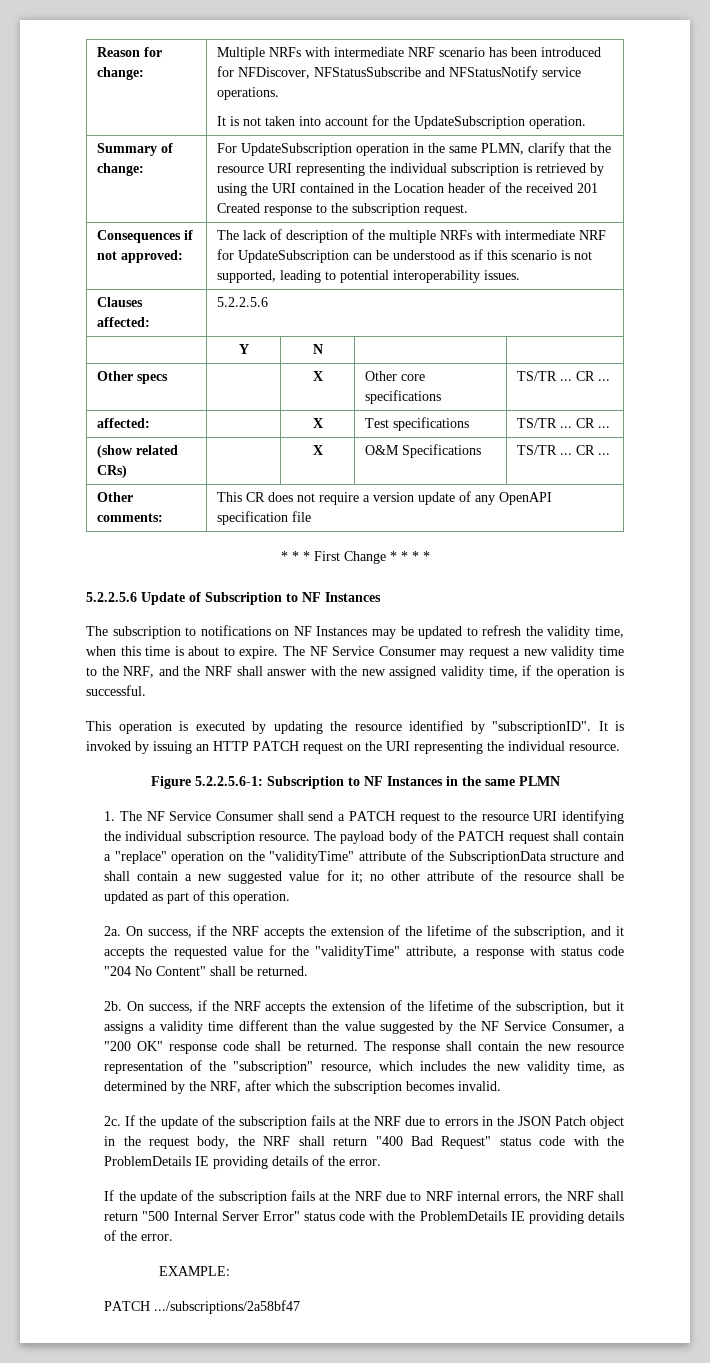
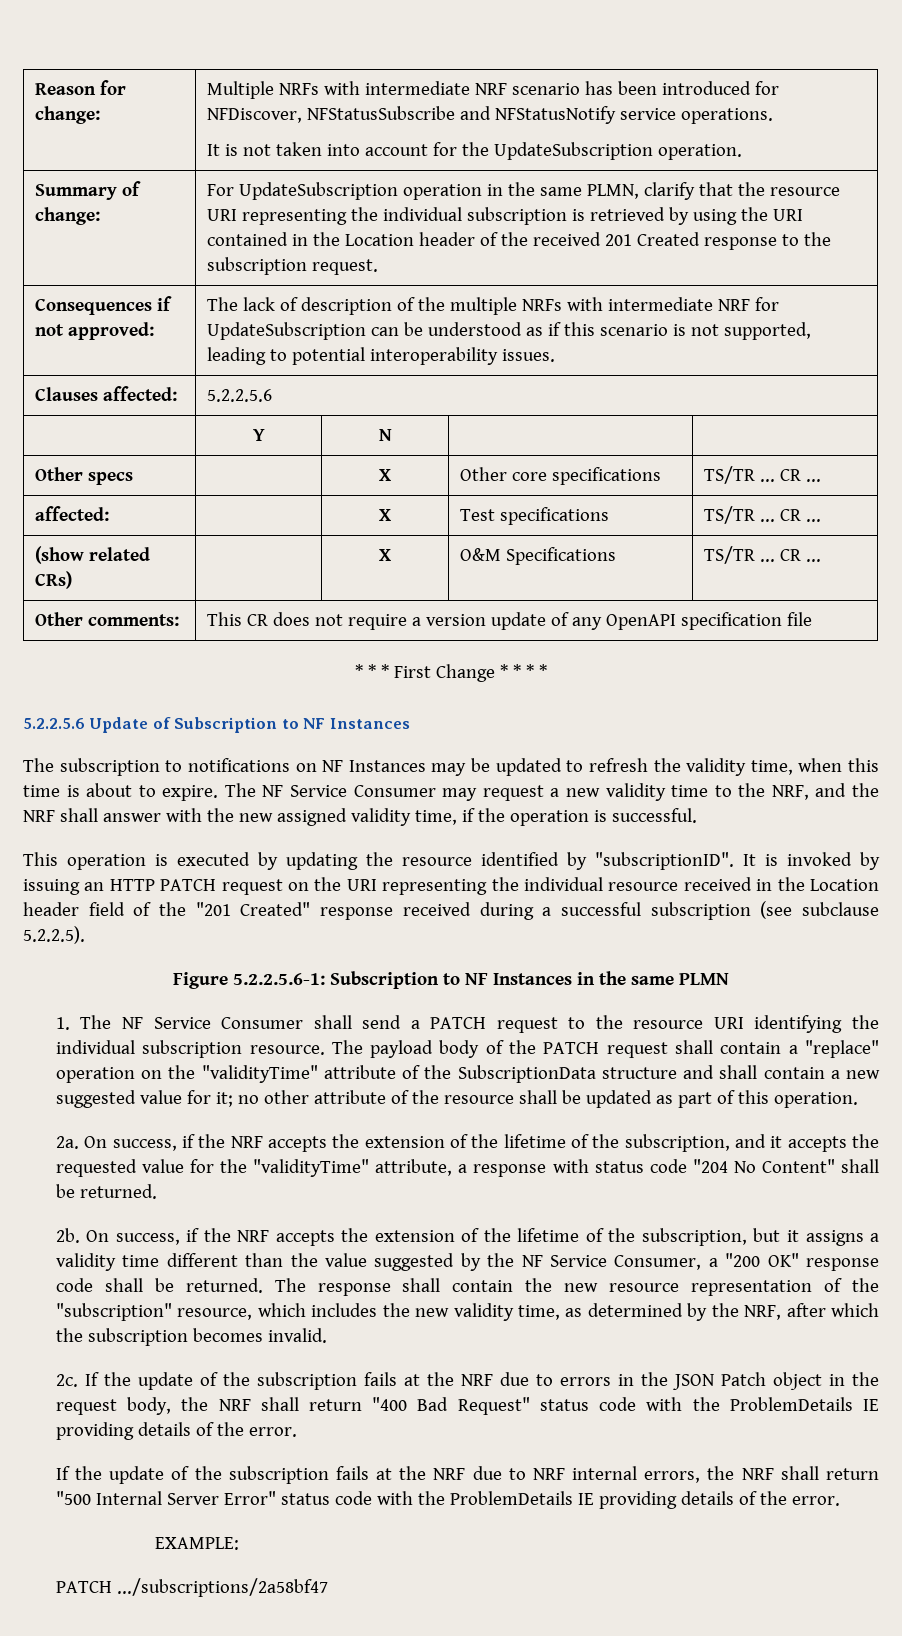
[569,744,620,751] resource. -> [608,877,879,891] [23,901,880,920] [23,926,85,944] resource received in the Location header field of the "201 Created" response received during a successful subscription (see subclause 5.2.2.5).

